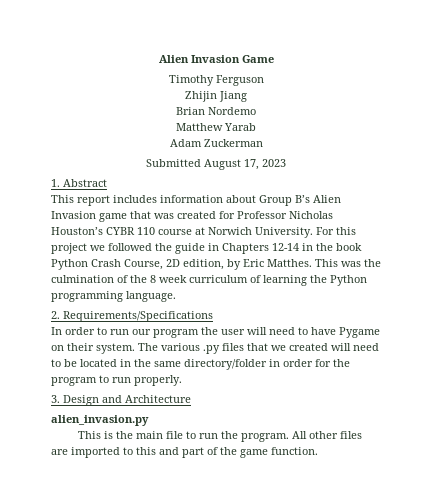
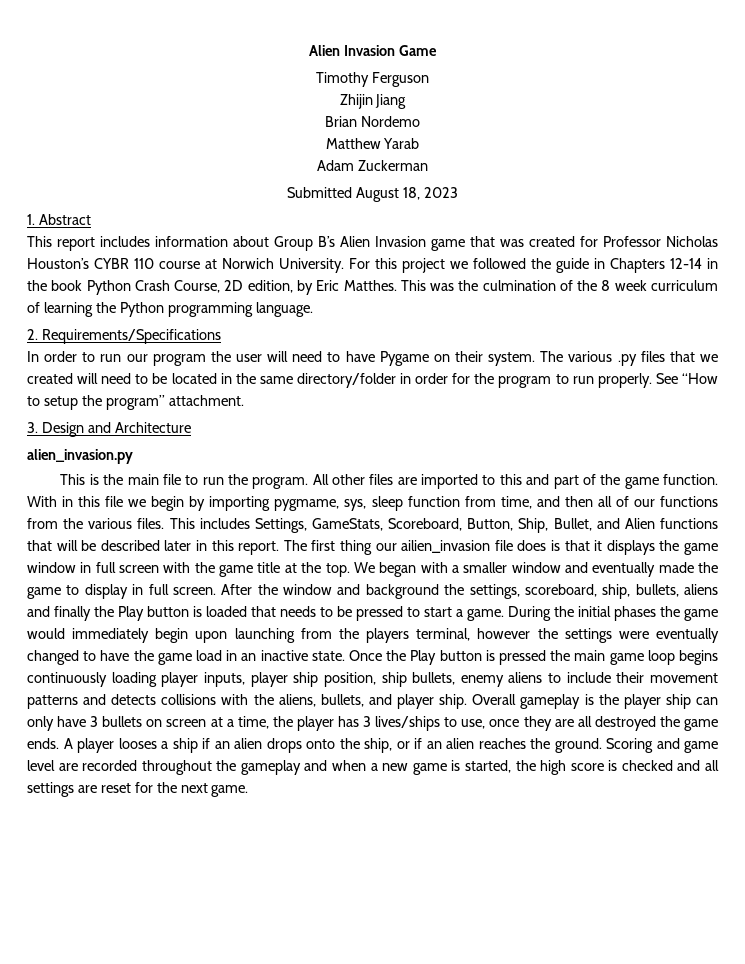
[244,159,259,170] 17, -> [402,187,420,200] 18,
(182, 380) none -> [655,373,718,384] [27,395,244,410] See “How to setup the program” attachment.
(318, 451) none -> [27,496,718,511] [27,518,718,533] [27,540,719,555] [27,562,719,577] [27,584,718,599] [27,606,718,621] [27,628,719,643] [27,650,719,665] [27,672,718,687] [27,694,719,709] [27,716,718,731] [27,738,718,753] [27,760,719,775] [27,782,249,797] With in this file we begin by importing pygmame, sys, sleep function from time, and then all of our functions from the various files. This includes Settings, GameStats, Scoreboard, Button, Ship, Bullet, and Alien functions that will be described later in this report. The first thing our ailien_invasion file does is that it displays the game window in full screen with the game title at the top. We began with a smaller window and eventually made the game to display in full screen. After the window and background the settings, scoreboard, ship, bullets, aliens and finally the Play button is loaded that needs to be pressed to start a game. During the initial phases the game would immediately begin upon launching from the players terminal, however the settings were eventually changed to have the game load in an inactive state. Once the Play button is pressed the main game loop begins continuously loading player inputs, player ship position, ship bullets, enemy aliens to include their movement patterns and detects collisions with the aliens, bullets, and player ship. Overall gameplay is the player ship can only have 3 bullets on screen at a time, the player has 3 lives/ships to use, once they are all destroyed the game ends. A player looses a ship if an alien drops onto the ship, or if an alien reaches the ground. Scoring and game level are recorded throughout the gameplay and when a new game is started, the high score is checked and all settings are reset for the next game.

